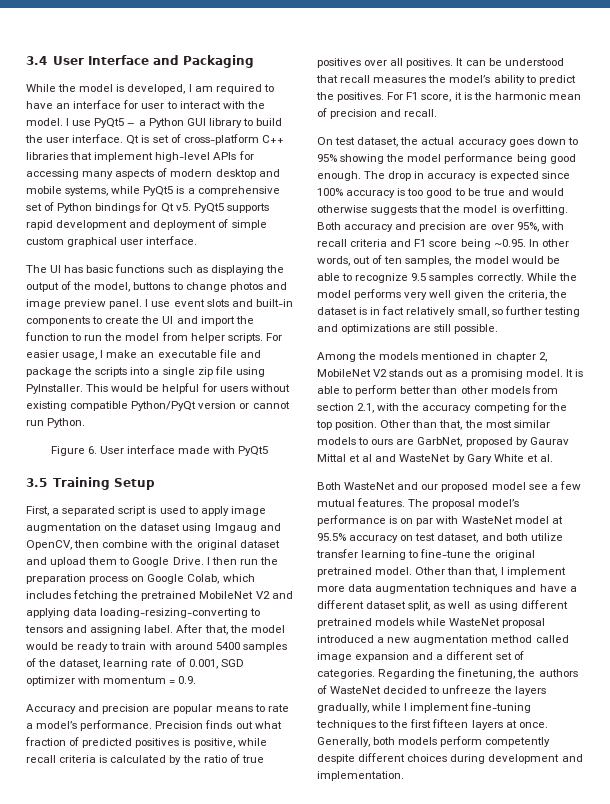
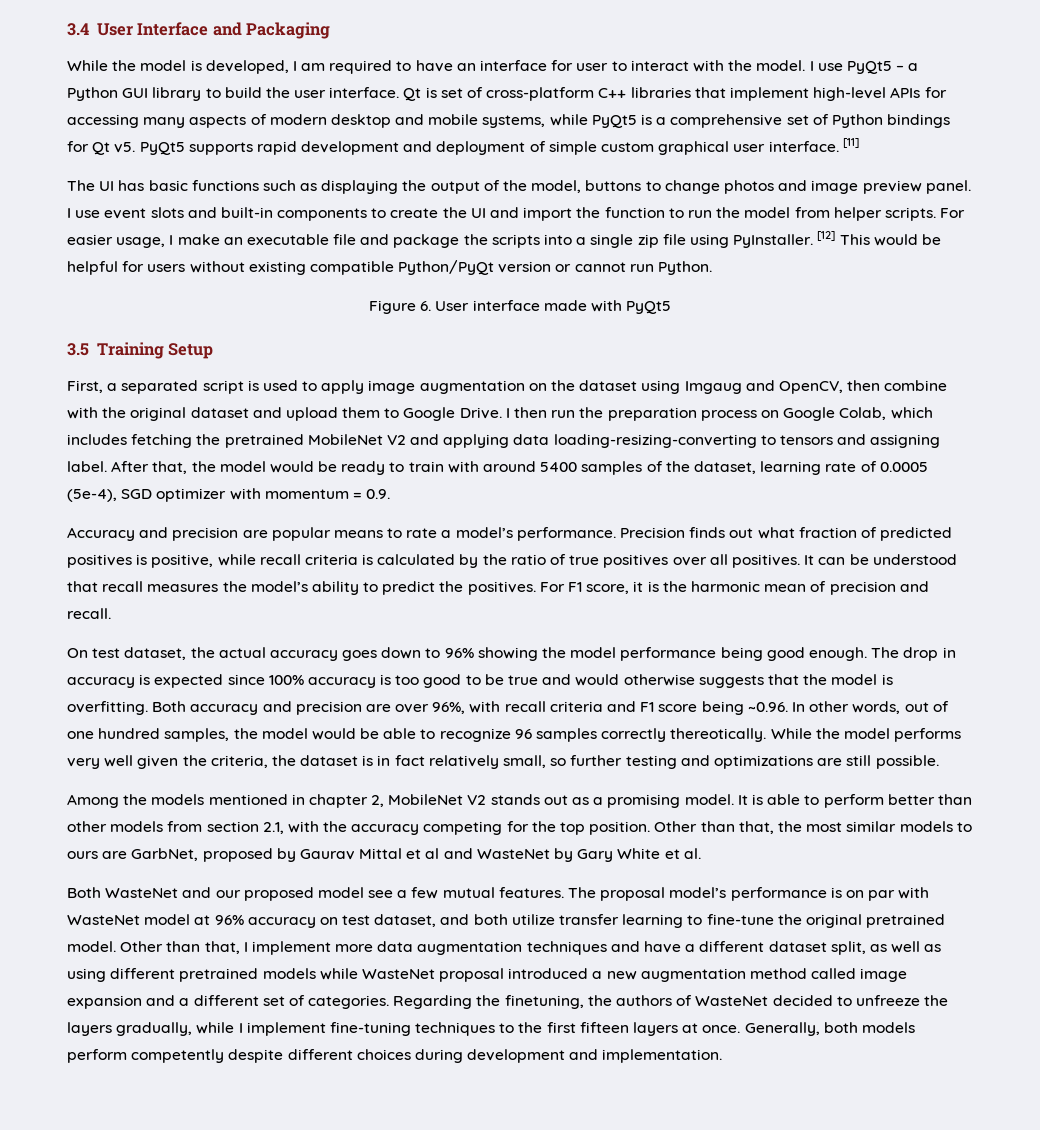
(198, 240) none -> [842,138,859,148] [11]
(83, 389) none -> [817,231,836,241] [12]
[188,659,218,669] 0.001, -> [879,462,928,472] [67,489,117,502] 0.0005 (5e-4),
[317,154,337,162] 95% -> [444,648,474,658] 96%
[516,222,539,232] 95%, -> [432,702,466,714] 96%,
[493,239,526,247] ~0.95. -> [747,702,788,712] ~0.96.
[384,256,403,264] ten -> [67,728,161,739] one hundred
[411,273,524,283] 9.5 samples correctly. -> [514,728,767,742] 96 samples correctly thereotically.
[317,533,346,541] 95.5% -> [214,915,244,925] 96%

